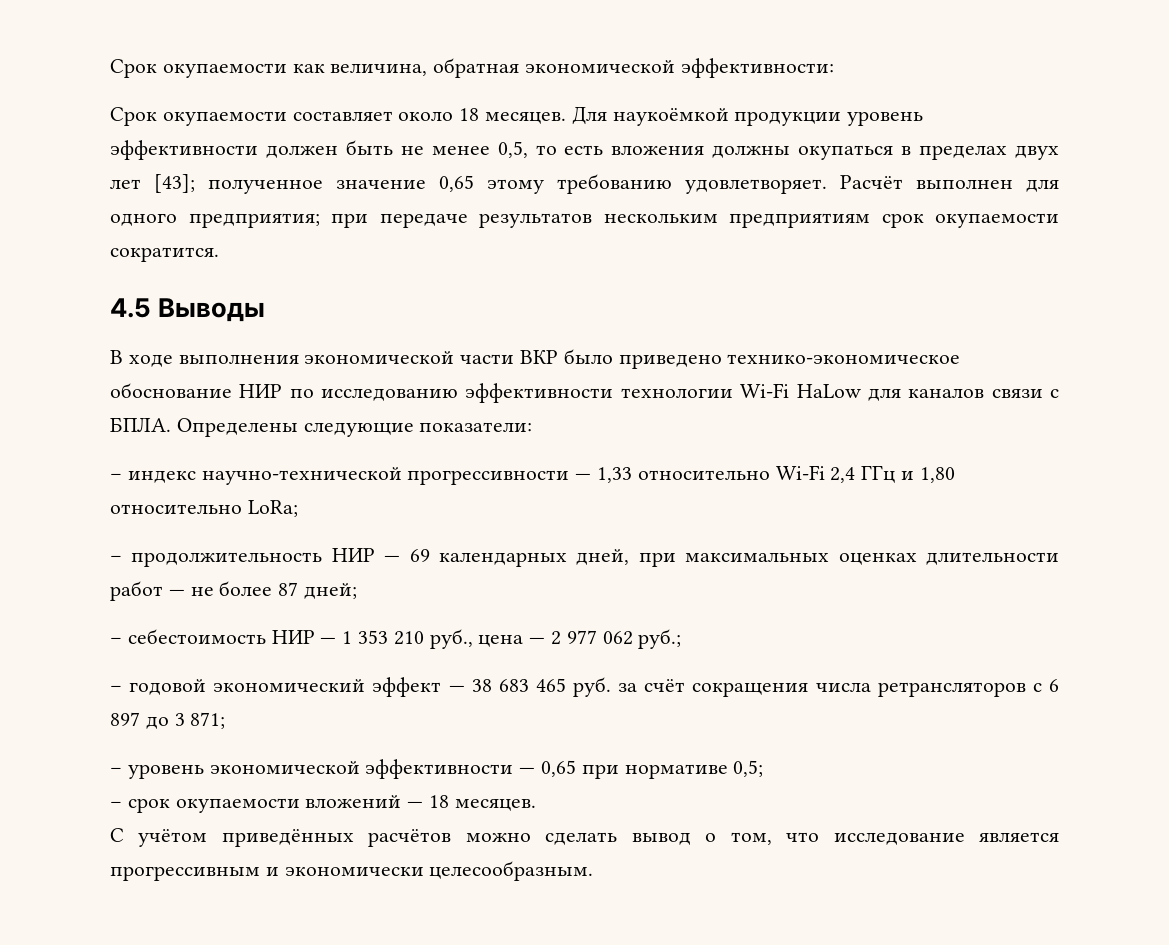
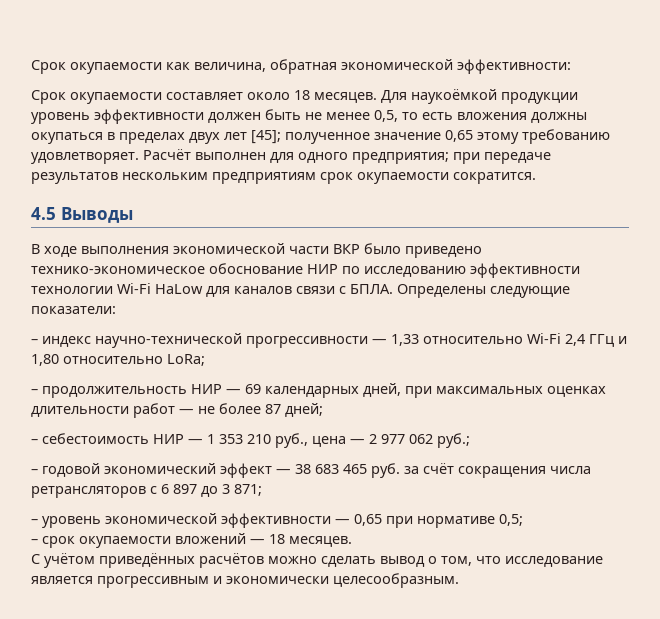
[154,174,195,193] [43]; -> [251,130,281,144] [45];

